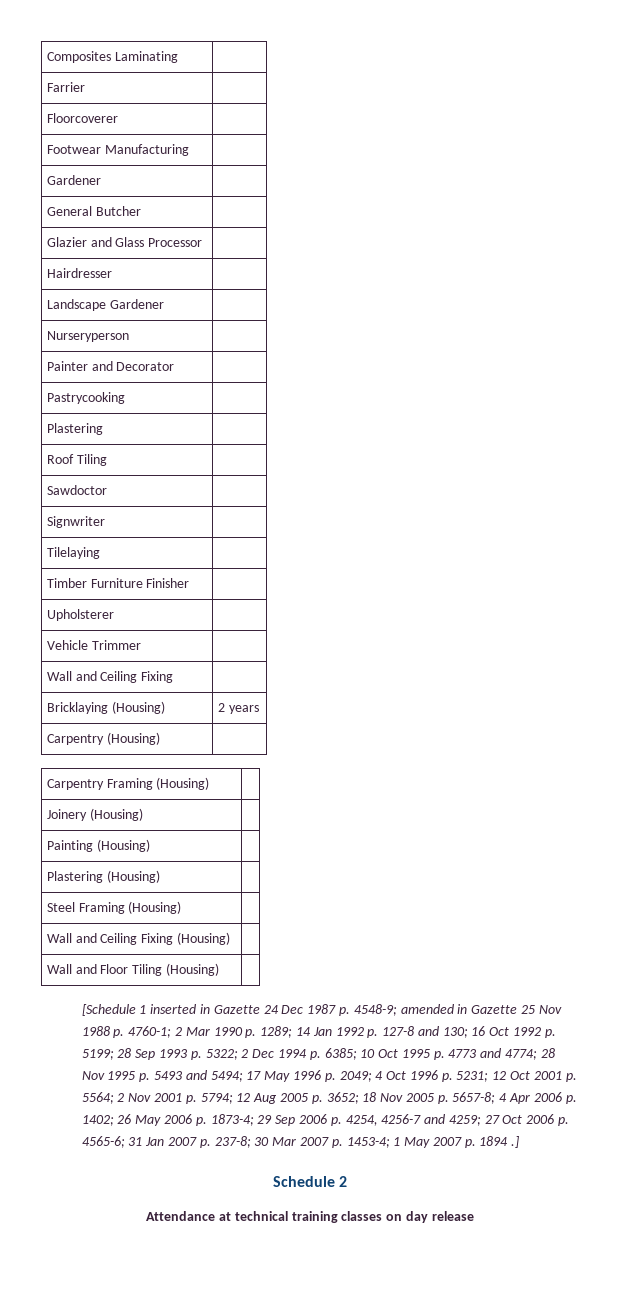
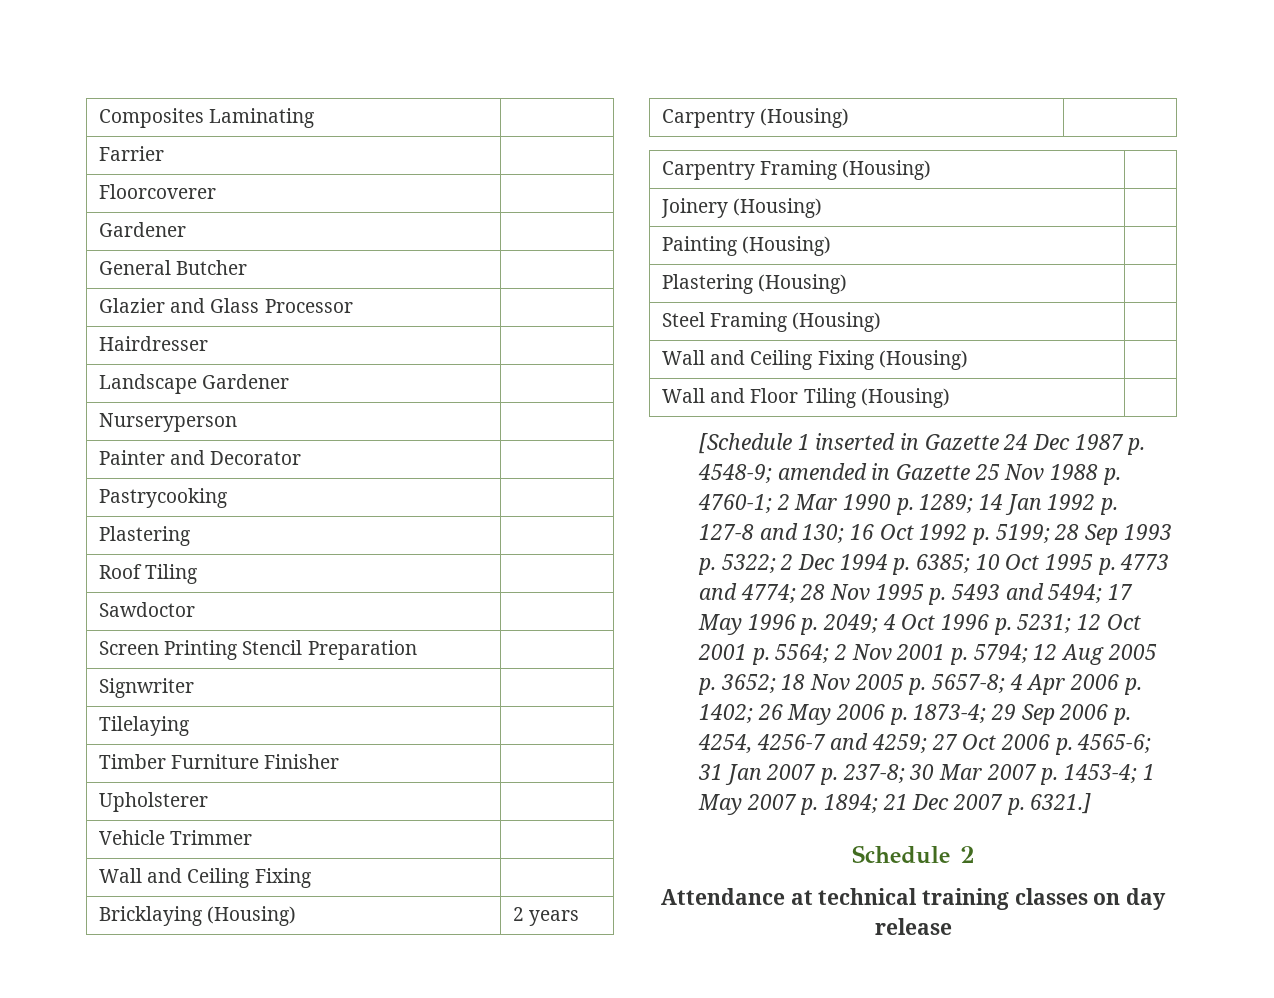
[46,144,189,156] // Footwear Manufacturing | -> (217, 191) none
(107, 490) none -> [99,640,417,660] // Screen Printing Stencil Preparation |
[479,1136,520,1148] 1894 .] -> [824,793,1092,815] 1894; 21 Dec 2007 p. 6321.]

